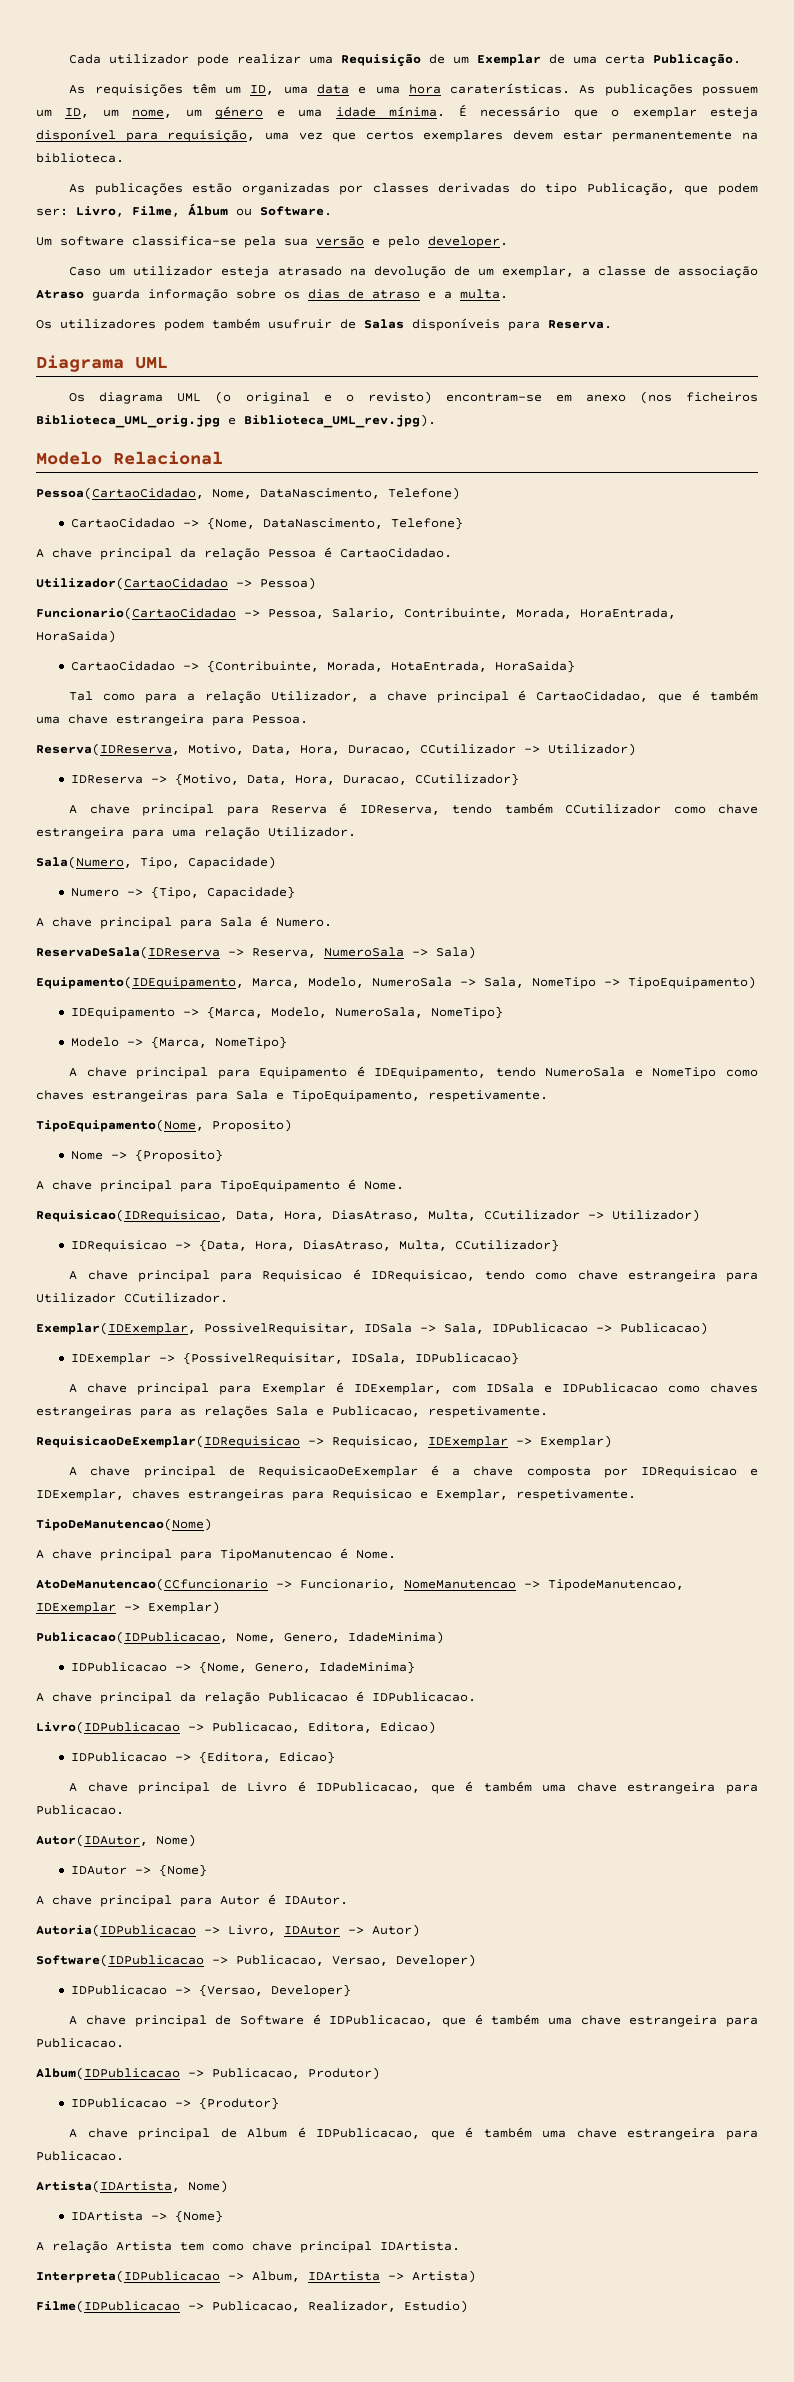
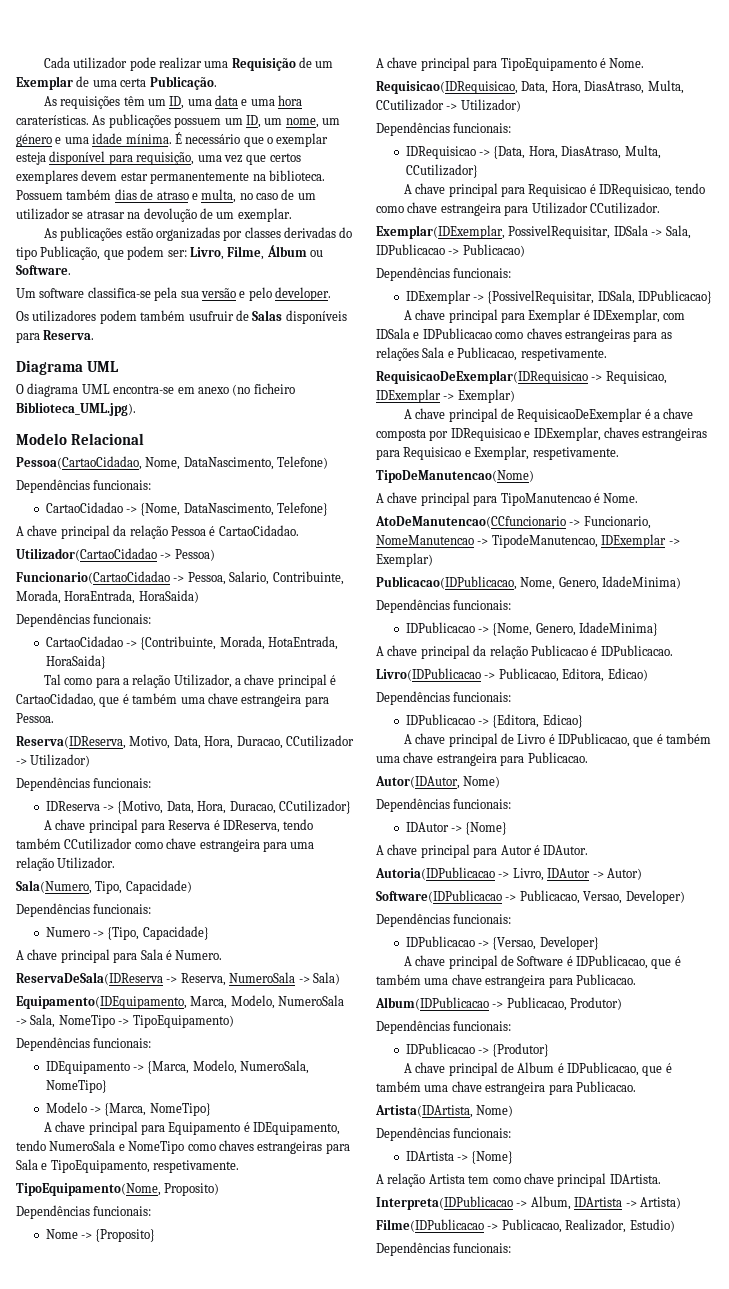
(124, 158) none -> [16,189,316,203] [16,208,292,222] Possuem também dias de atraso e multa, no caso de um utilizador se atrasar na devolução de um exemplar.
[69,266,758,279] [36,289,508,302] // Caso um utilizador esteja atrasado na devolução de um exemplar, a classe de associação Atraso guarda informação sobre os dias de atraso e a multa. -> (331, 294) none
[69,393,86,402] Os -> [16,384,24,394] O
[215,391,759,404] [36,414,436,428] (o original e o revisto) encontram-se em anexo (nos ficheiros Biblioteca_UML_orig.jpg e Biblioteca_UML_rev.jpg). -> [113,383,295,396] [16,402,136,416] encontra-se em anexo (no ficheiro Biblioteca_UML.jpg).
(460, 493) none -> [16,479,152,493] // Dependências funcionais:
(116, 636) none -> [16,613,152,627] // Dependências funcionais:
(636, 749) none -> [16,777,152,791] // Dependências funcionais:
(276, 862) none -> [16,903,152,917] // Dependências funcionais:
(756, 982) none -> [16,1037,152,1051] // Dependências funcionais:
(292, 1125) none -> [16,1205,152,1219] // Dependências funcionais:
(700, 1215) none -> [376,122,512,136] // Dependências funcionais:
(708, 1328) none -> [376,267,512,281] // Dependências funcionais:
(444, 1637) none -> [376,599,512,613] // Dependências funcionais:
(436, 1727) none -> [376,691,512,705] // Dependências funcionais:
(196, 1840) none -> [376,798,512,812] // Dependências funcionais:
(476, 1960) none -> [376,913,512,927] // Dependências funcionais:
(380, 2073) none -> [376,1020,512,1034] // Dependências funcionais:
(228, 2186) none -> [376,1127,512,1141] // Dependências funcionais:
(468, 2306) none -> [376,1242,512,1256] // Dependências funcionais:

